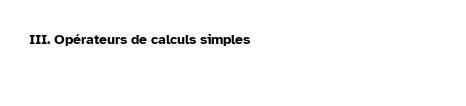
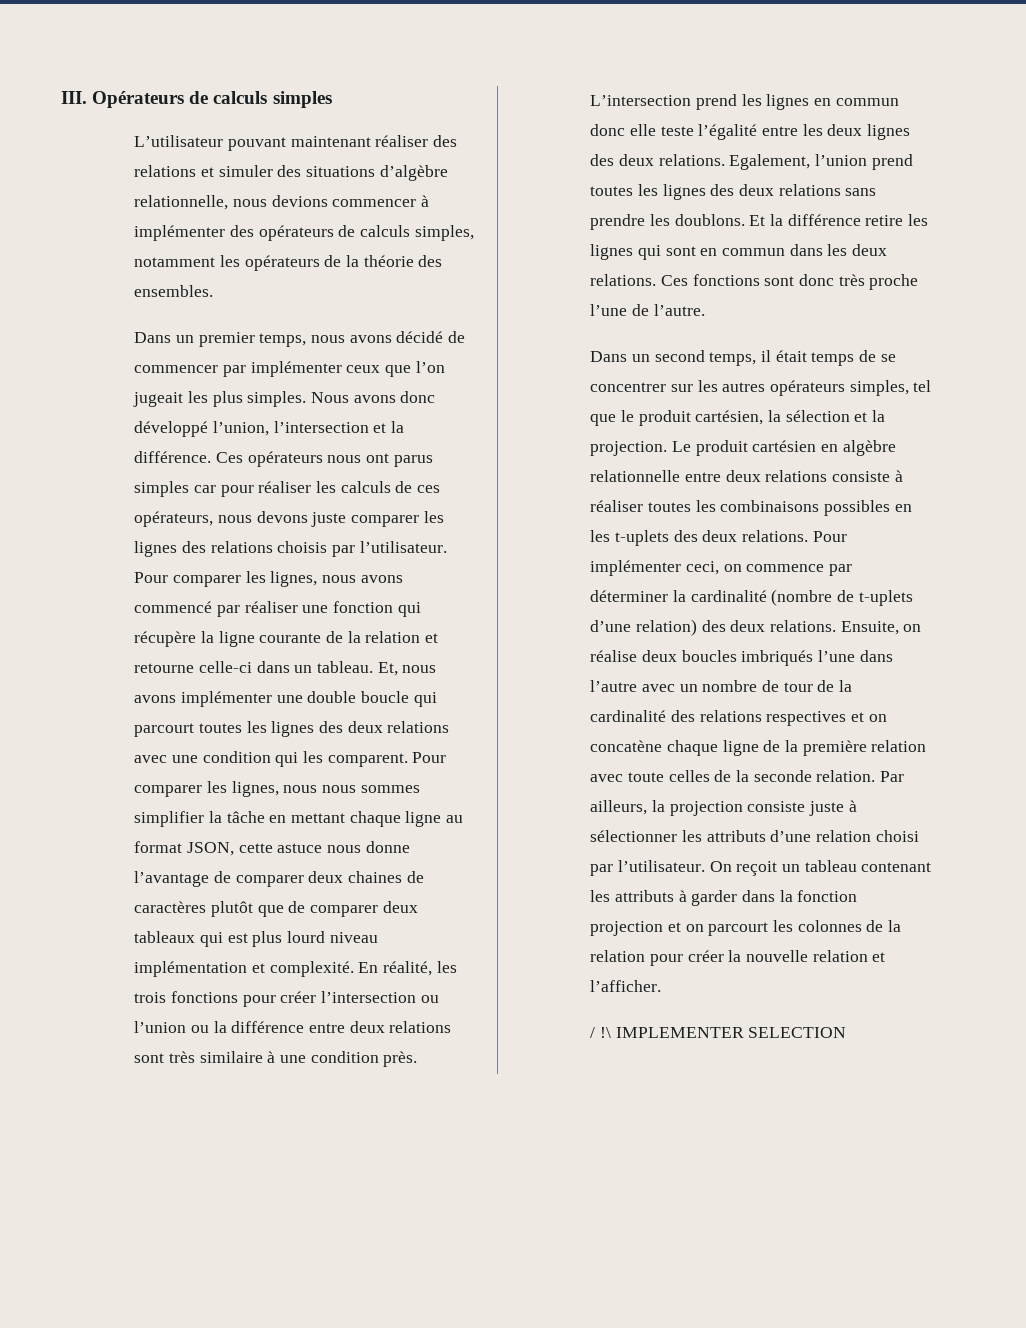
(251, 39) none -> [134,135,457,151] [134,165,448,181] [134,195,429,210] [134,225,474,241] [134,255,443,271] [134,285,214,297] [134,331,466,347] [134,361,445,377] [133,391,436,407] [134,421,404,437] [134,451,433,467] [134,481,441,497] [134,511,444,527] [134,541,447,557] [134,571,403,587] [134,601,421,617] [134,631,439,647] [134,661,437,676] [134,691,437,707] [134,721,450,737] [134,751,447,767] [134,781,420,797] [134,811,464,827] [134,841,410,856] [134,871,424,887] [134,901,418,917] [134,931,378,947] [134,961,457,977] [134,991,439,1007] [134,1021,452,1033] [134,1051,418,1067] [590,94,899,110] [590,124,911,140] [590,154,913,170] [590,184,877,200] [590,214,929,230] [590,244,888,260] [590,274,919,290] [590,304,705,316] [590,350,896,366] [590,380,932,396] [590,410,886,426] [590,440,896,456] [590,470,903,482] [590,500,912,516] [590,530,847,546] [590,560,852,576] [590,589,913,606] [590,619,922,636] [590,650,893,666] [590,680,853,692] [590,710,887,726] [590,740,927,756] [590,770,905,782] [590,800,857,816] [590,830,919,842] [590,860,932,876] [590,890,858,906] [590,920,902,936] [590,950,886,966] [590,980,662,992] [590,1027,847,1038] // L’utilisateur pouvant maintenant réaliser des relations et simuler des situations d’algèbre relationnelle, nous devions commencer à implémenter des opérateurs de calculs simples, notamment les opérateurs de la théorie des ensembles. // Dans un premier temps, nous avons décidé de commencer par implémenter ceux que l’on jugeait les plus simples. Nous avons donc développé l’union, l’intersection et la différence. Ces opérateurs nous ont parus simples car pour réaliser les calculs de ces opérateurs, nous devons juste comparer les lignes des relations choisis par l’utilisateur. Pour comparer les lignes, nous avons commencé par réaliser une fonction qui récupère la ligne courante de la relation et retourne celle-ci dans un tableau. Et, nous avons implémenter une double boucle qui parcourt toutes les lignes des deux relations avec une condition qui les comparent. Pour comparer les lignes, nous nous sommes simplifier la tâche en mettant chaque ligne au format JSON, cette astuce nous donne l’avantage de comparer deux chaines de caractères plutôt que de comparer deux tableaux qui est plus lourd niveau implémentation et complexité. En réalité, les trois fonctions pour créer l’intersection ou l’union ou la différence entre deux relations sont très similaire à une condition près. L’intersection prend les lignes en commun donc elle teste l’égalité entre les deux lignes des deux relations. Egalement, l’union prend toutes les lignes des deux relations sans prendre les doublons. Et la différence retire les lignes qui sont en commun dans les deux relations. Ces fonctions sont donc très proche l’une de l’autre. // Dans un second temps, il était temps de se concentrer sur les autres opérateurs simples, tel que le produit cartésien, la sélection et la projection. Le produit cartésien en algèbre relationnelle entre deux relations consiste à réaliser toutes les combinaisons possibles en les t-uplets des deux relations. Pour implémenter ceci, on commence par déterminer la cardinalité (nombre de t-uplets d’une relation) des deux relations. Ensuite, on réalise deux boucles imbriqués l’une dans l’autre avec un nombre de tour de la cardinalité des relations respectives et on concatène chaque ligne de la première relation avec toute celles de la seconde relation. Par ailleurs, la projection consiste juste à sélectionner les attributs d’une relation choisi par l’utilisateur. On reçoit un tableau contenant les attributs à garder dans la fonction projection et on parcourt les colonnes de la relation pour créer la nouvelle relation et l’afficher. // / !\ IMPLEMENTER SELECTION

